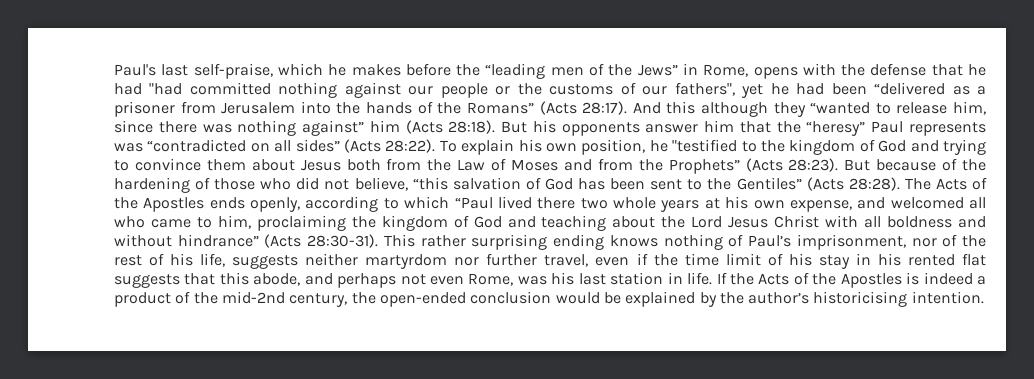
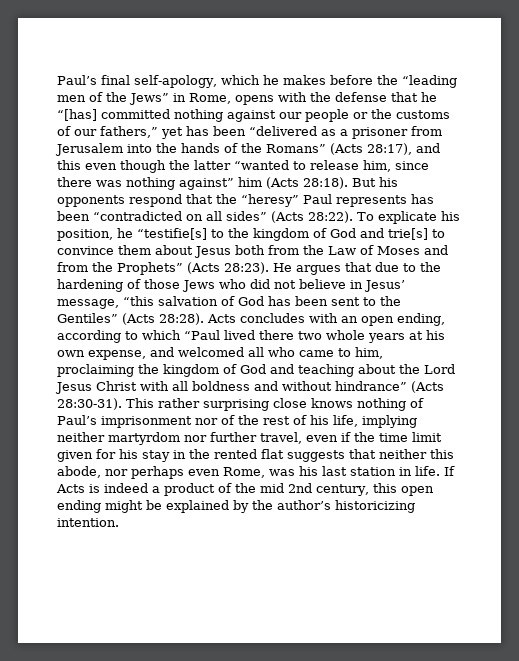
[114,63,273,79] Paul's last self-praise, -> [57,75,217,88] Paul’s final self-apology,
[114,83,183,95] had "had -> [57,109,97,121] “[has]
[674,82,825,98] fathers", yet he had -> [100,126,209,139] fathers,” yet has
[582,101,806,117] 28:17). And this although they -> [367,143,440,155] [57,160,231,173] 28:17), and this even though the latter
[645,120,735,133] answer him -> [129,194,182,207] respond
[114,143,143,152] was -> [411,194,434,204] [57,211,90,221] has been
[461,139,577,155] explain his own -> [377,211,460,224] explicate his
[672,139,738,152] "testified -> [137,228,207,240] “testifie[s]
[942,139,986,155] trying -> [388,228,428,240] trie[s]
[844,158,958,171] But because of -> [273,262,416,275] He argues that due to
(256, 184) none -> [182,280,215,292] Jews
[354,177,408,191] believe, -> [299,279,405,292] [57,299,119,309] believe in Jesus’ message,
[904,177,987,190] [114,197,301,212] The Acts of the Apostles ends openly, -> [207,313,445,326] Acts concludes with an open ending,
[553,234,605,250] ending -> [273,398,307,408] close
[796,234,906,250] imprisonment, -> [101,416,192,428] imprisonment
[232,255,299,269] suggests -> [362,415,417,428] implying
[767,253,783,266] of -> [57,449,116,462] given for
[877,253,901,266] his -> [189,449,210,459] the
(216, 279) none -> [379,449,427,459] neither
[304,273,426,288] and perhaps not -> [105,466,184,479] nor perhaps
[729,272,902,288] the Acts of the Apostles -> [56,484,85,493] Acts
[221,291,600,307] mid-2nd century, the open-ended conclusion would -> [260,483,434,496] [57,500,143,513] mid 2nd century, this open ending might
[813,291,908,307] historicising -> [335,500,415,513] historicizing

